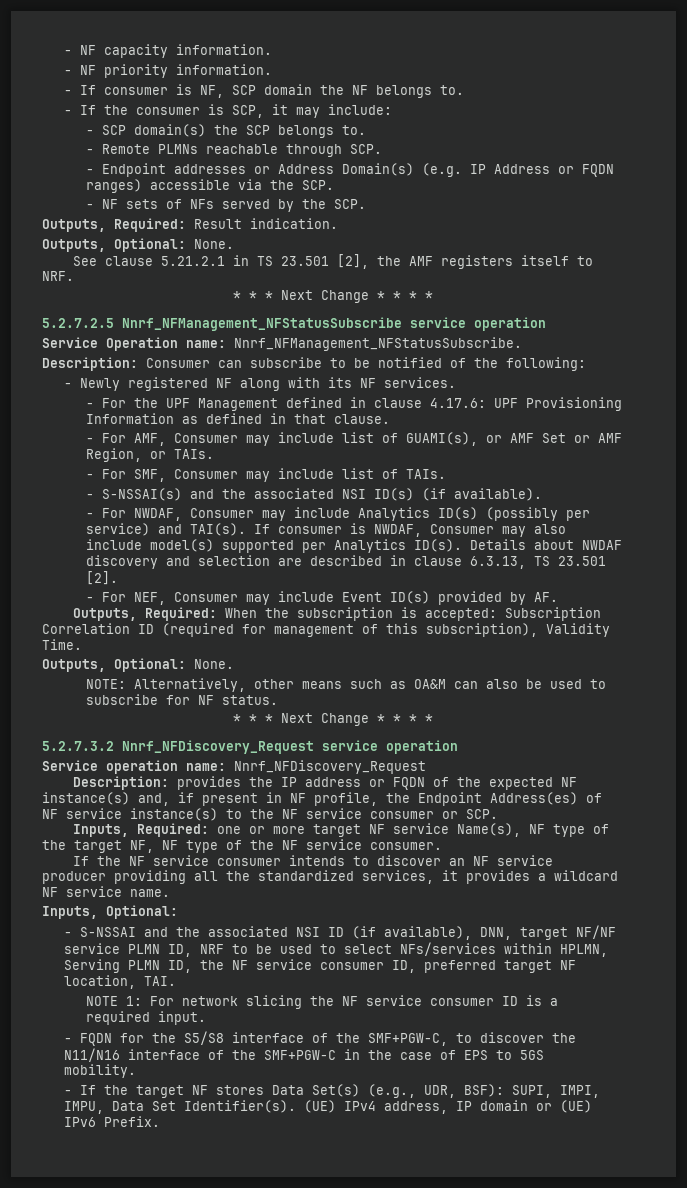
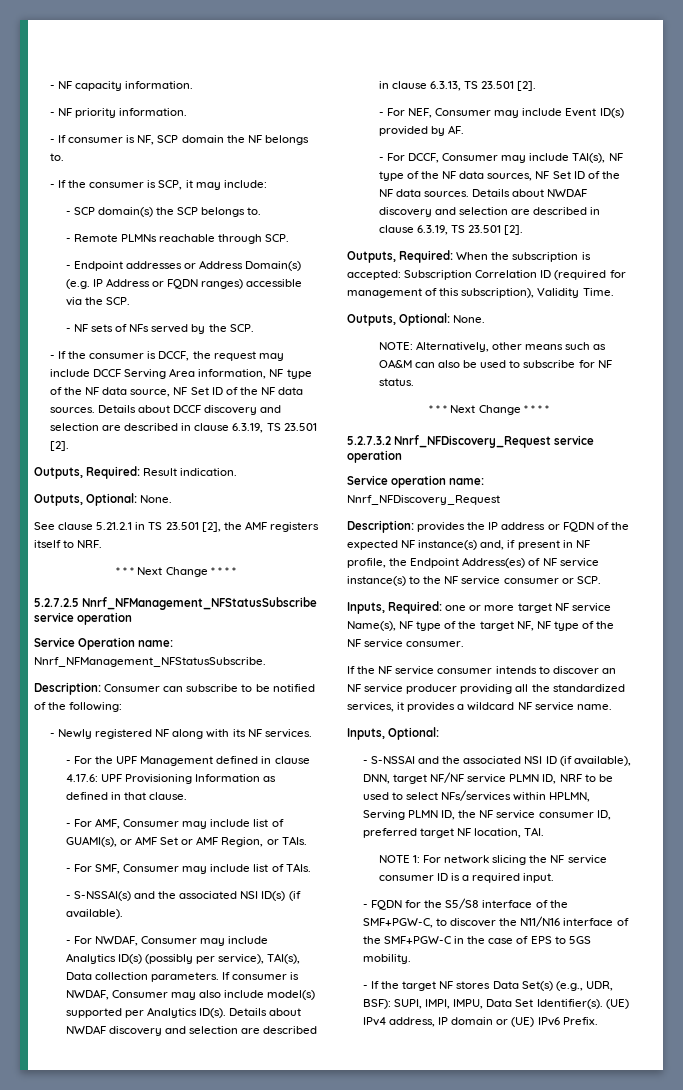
(366, 204) none -> [49,351,284,361] [49,368,312,379] [49,387,304,397] [49,405,282,415] [49,423,317,433] [49,441,69,451] // - If the consumer is DCCF, the request may include DCCF Serving Area information, NF type of the NF data source, NF Set ID of the NF data sources. Details about DCCF discovery and selection are described in clause 6.3.19, TS 23.501 [2].
[85,523,246,536] service) and TAI(s). -> [218,953,301,964] [65,972,220,982] service), TAI(s), Data collection parameters.
(558, 597) none -> [378,152,623,163] [378,171,620,181] [378,188,588,197] [378,207,601,217] [378,225,524,235] // - For DCCF, Consumer may include TAI(s), NF type of the NF data sources, NF Set ID of the NF data sources. Details about NWDAF discovery and selection are described in clause 6.3.19, TS 23.501 [2].

